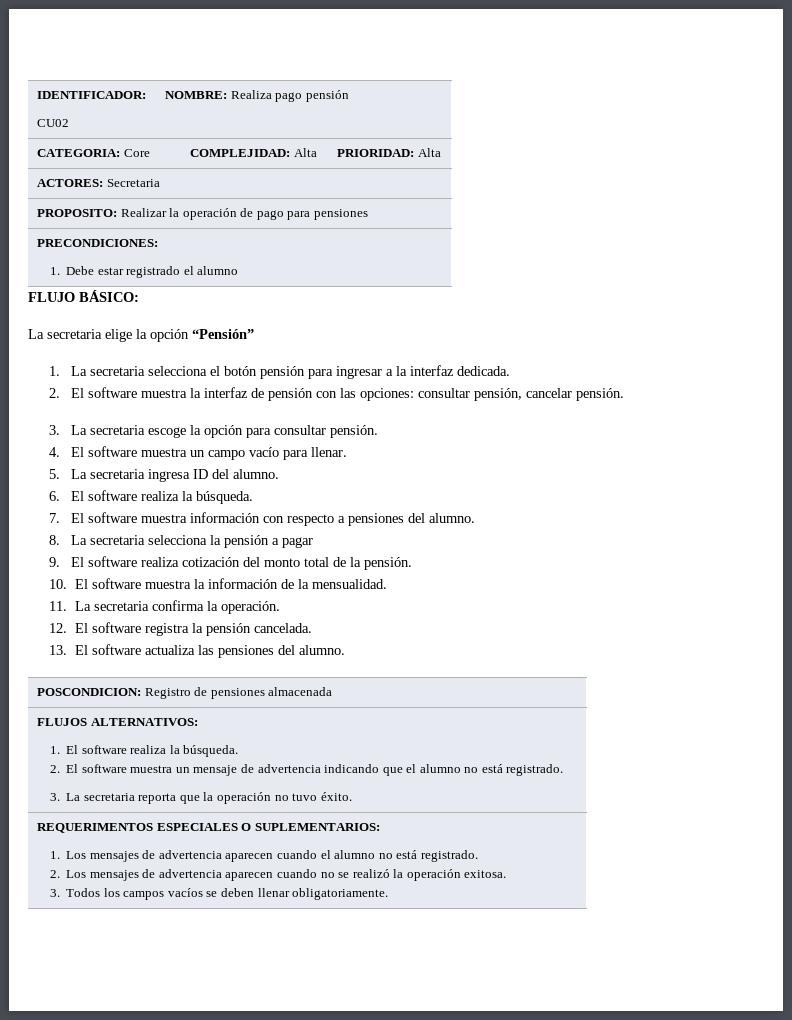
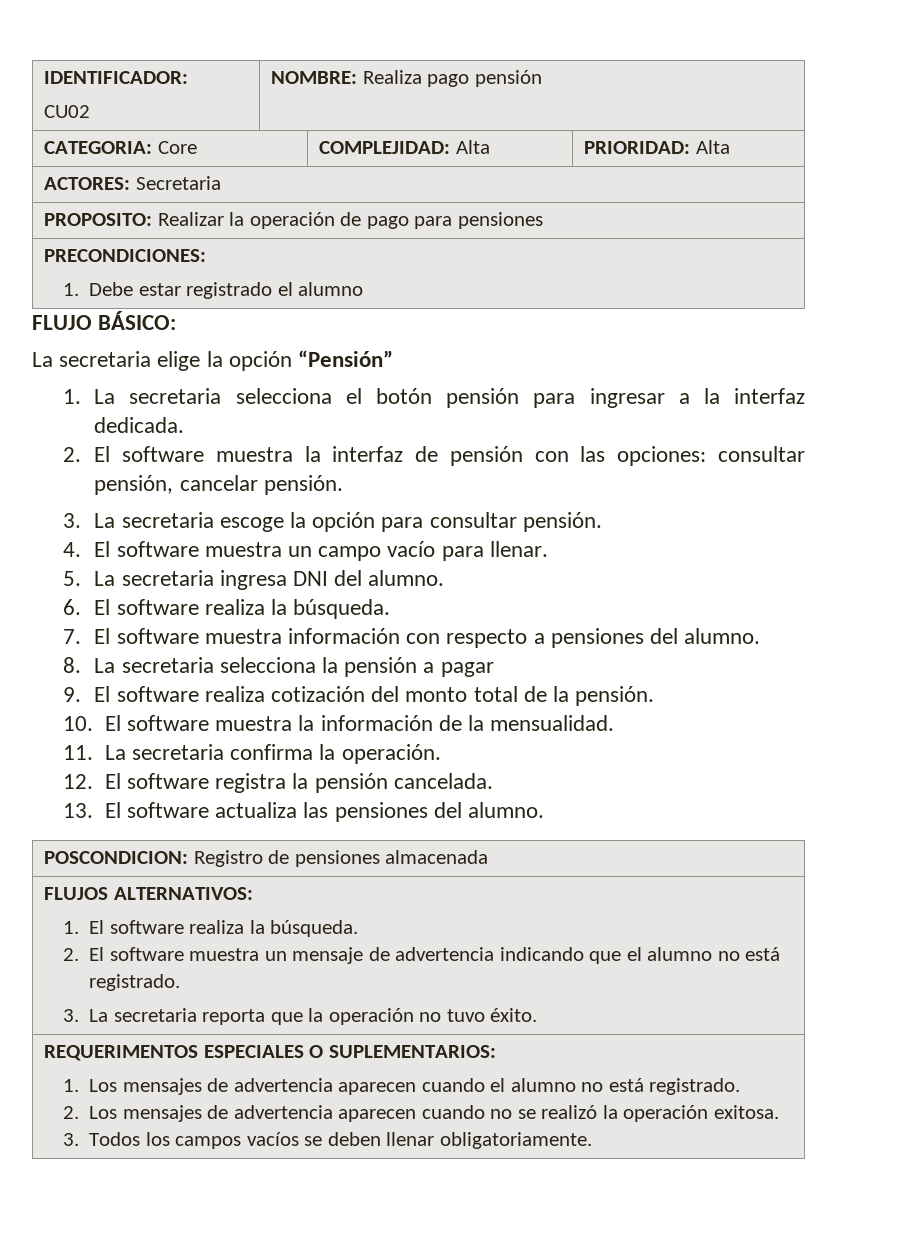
[192,469,208,479] ID -> [292,571,328,586] DNI

